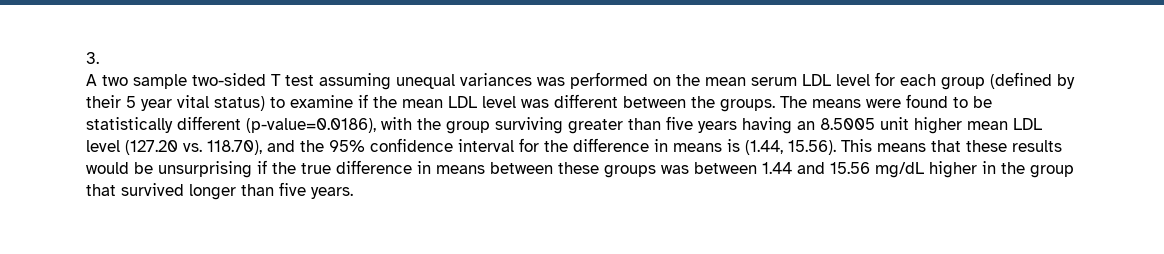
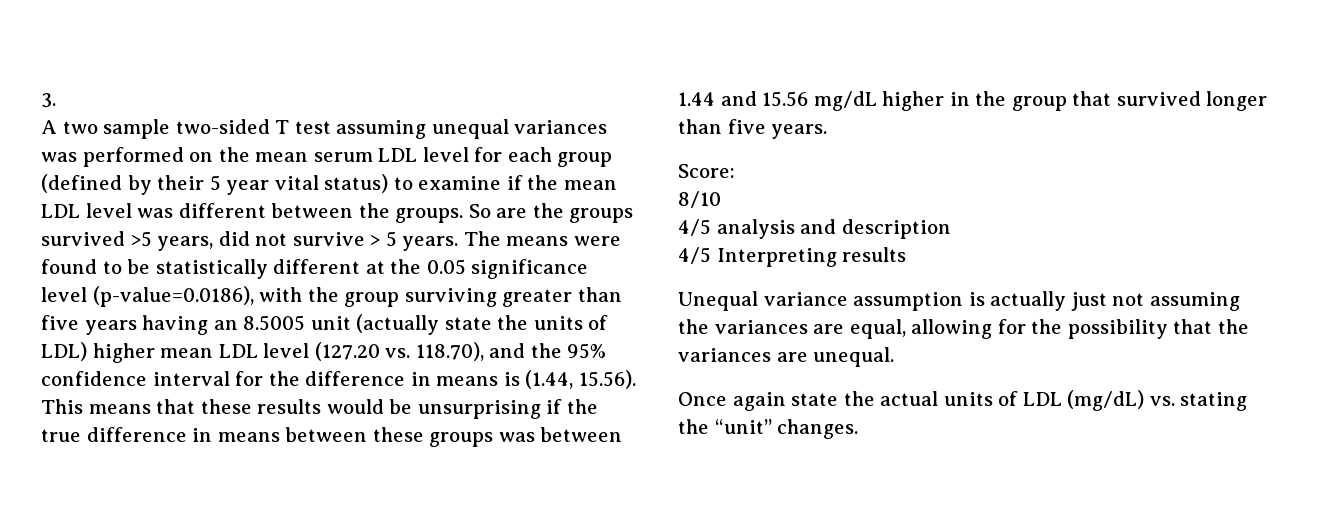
(775, 105) none -> [468,203,634,223] [41,231,459,251] So are the groups survived >5 years, did not survive > 5 years.
(241, 123) none -> [365,259,589,279] [41,287,87,302] at the 0.05 significance level
(909, 123) none -> [356,314,609,335] [41,342,87,361] (actually state the units of LDL)
(353, 193) none -> [678,164,735,178] [678,191,721,208] [678,219,951,239] [678,247,907,267] [678,291,1240,311] [678,319,1249,339] [678,347,895,367] [678,390,1248,411] [678,419,859,439] // Score: // 8/10 // 4/5 analysis and description // 4/5 Interpreting results // Unequal variance assumption is actually just not assuming the variances are equal, allowing for the possibility that the variances are unequal. // Once again state the actual units of LDL (mg/dL) vs. stating the “unit” changes.

